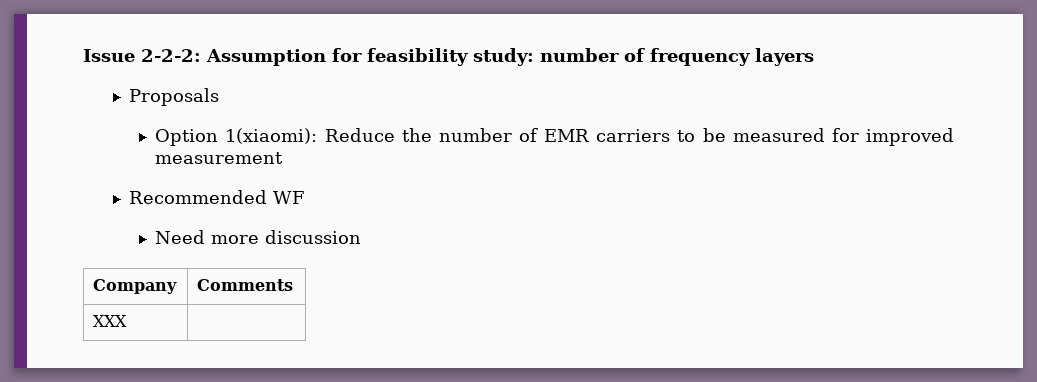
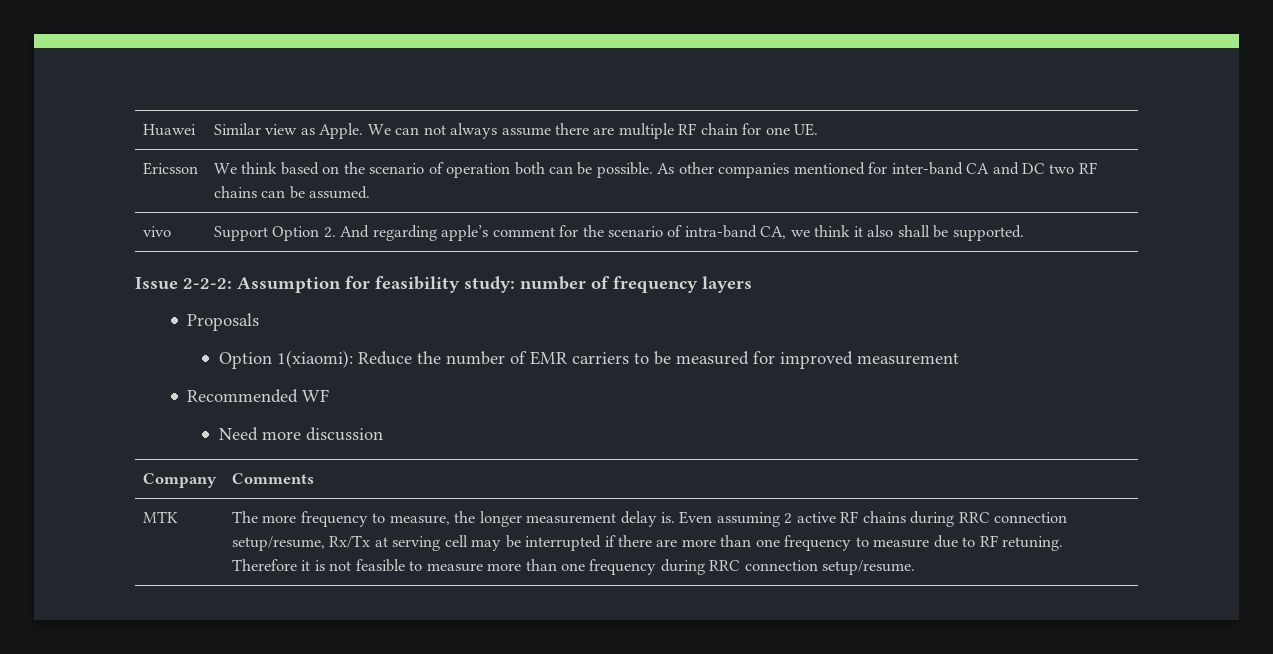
(83, 55) none -> [142,124,196,136] [213,123,819,139] [142,162,198,175] [213,162,1097,178] [213,186,371,199] [142,226,171,237] [213,225,1024,241] Huawei | Similar view as Apple. We can not always assume there are multiple RF chain for one UE. // Ericsson | We think based on the scenario of operation both can be possible. As other companies mentioned for inter-band CA and DC two RF chains can be assumed. // vivo | Support Option 2. And regarding apple’s comment for the scenario of intra-band CA, we think it also shall be supported. //
[93,315,128,327] XXX | -> [142,511,178,523] [231,511,1068,527] [231,535,1063,551] [231,559,916,575] MTK | The more frequency to measure, the longer measurement delay is. Even assuming 2 active RF chains during RRC connection setup/resume, Rx/Tx at serving cell may be interrupted if there are more than one frequency to measure due to RF retuning. Therefore it is not feasible to measure more than one frequency during RRC connection setup/resume.

